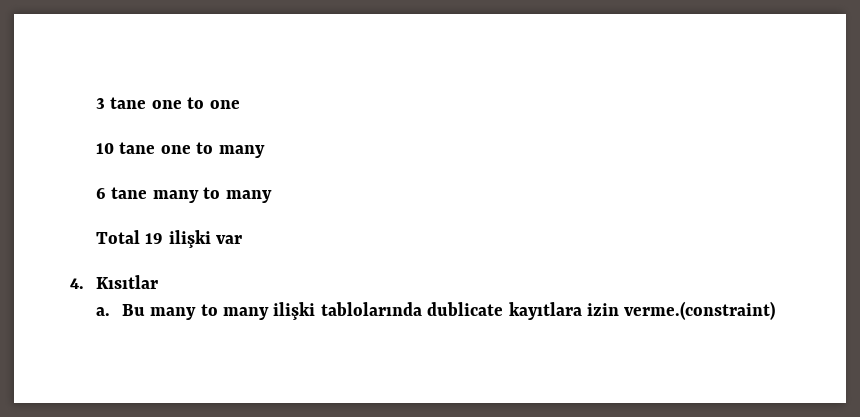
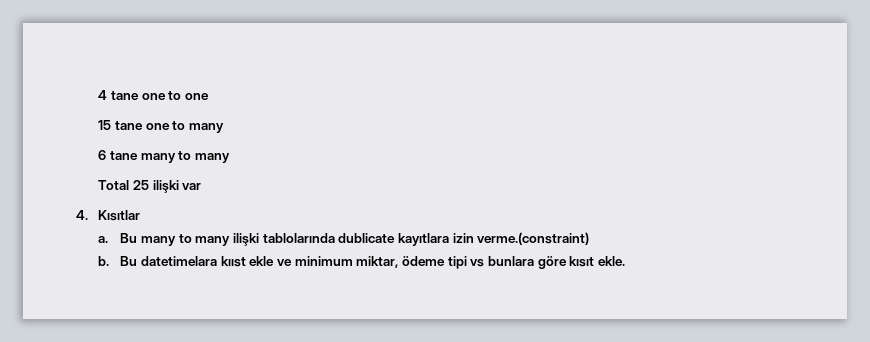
[95,98,105,109] 3 -> [98,90,108,100] 4
[95,143,114,154] 10 -> [98,120,112,130] 15
[145,233,164,244] 19 -> [132,180,149,190] 25
(776, 310) none -> [98,256,625,269] // b. Bu datetimelara kııst ekle ve minimum miktar, ödeme tipi vs bunlara göre kısıt ekle.

